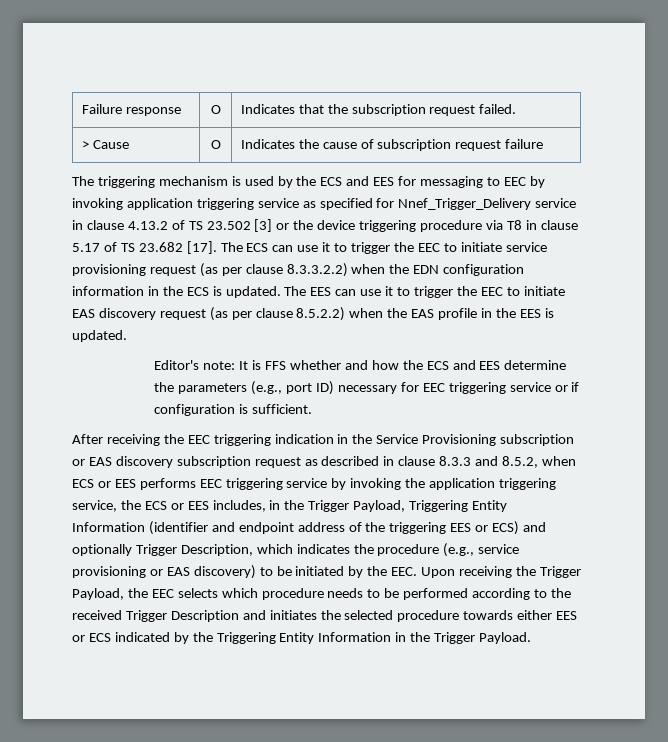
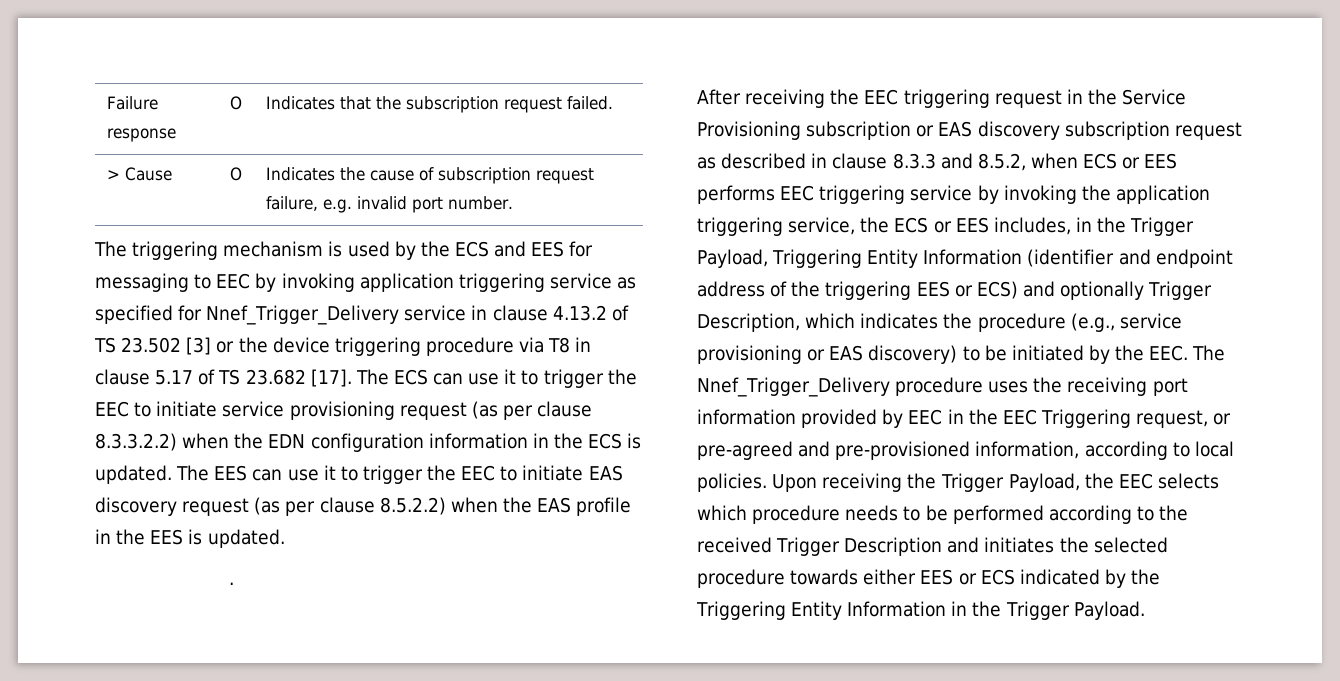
[505,139,544,149] failure -> [265,196,513,213] failure, e.g. invalid port number.
[154,360,567,370] [154,381,580,395] [154,404,313,416] Editor's note: It is FFS whether and how the ECS and EES determine the parameters (e.g., port ID) necessary for EEC triggering service or if configuration is sufficient. -> [229,582,235,585] .
[274,434,334,444] indication -> [994,90,1062,108] request
(418, 571) none -> [1192,345,1226,361] [697,377,1188,397] [697,409,1232,428] [697,441,1234,460] [697,473,767,492] The Nnef_Trigger_Delivery procedure uses the receiving port information provided by EEC in the EEC Triggering request, or pre-agreed and pre-provisioned information, according to local policies.

